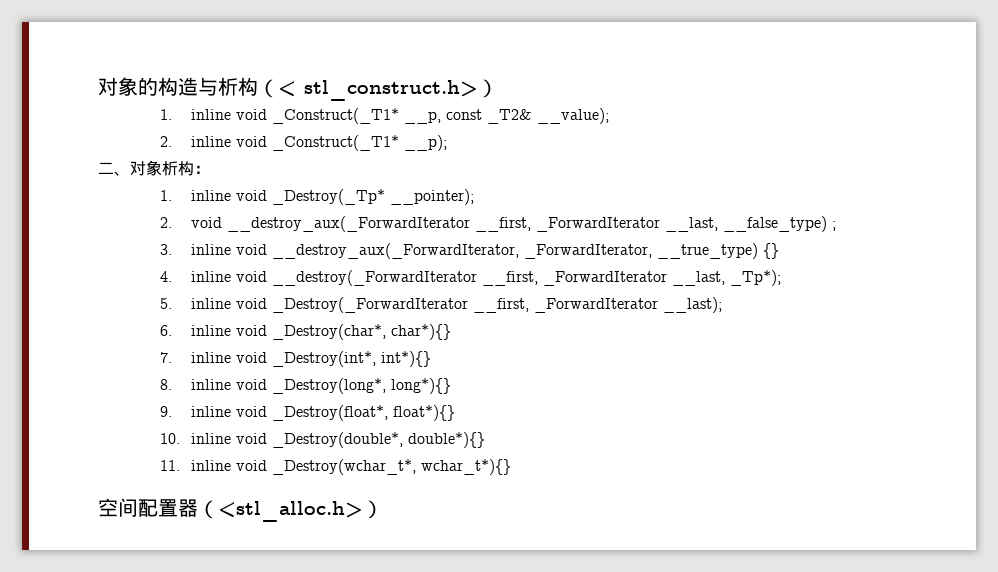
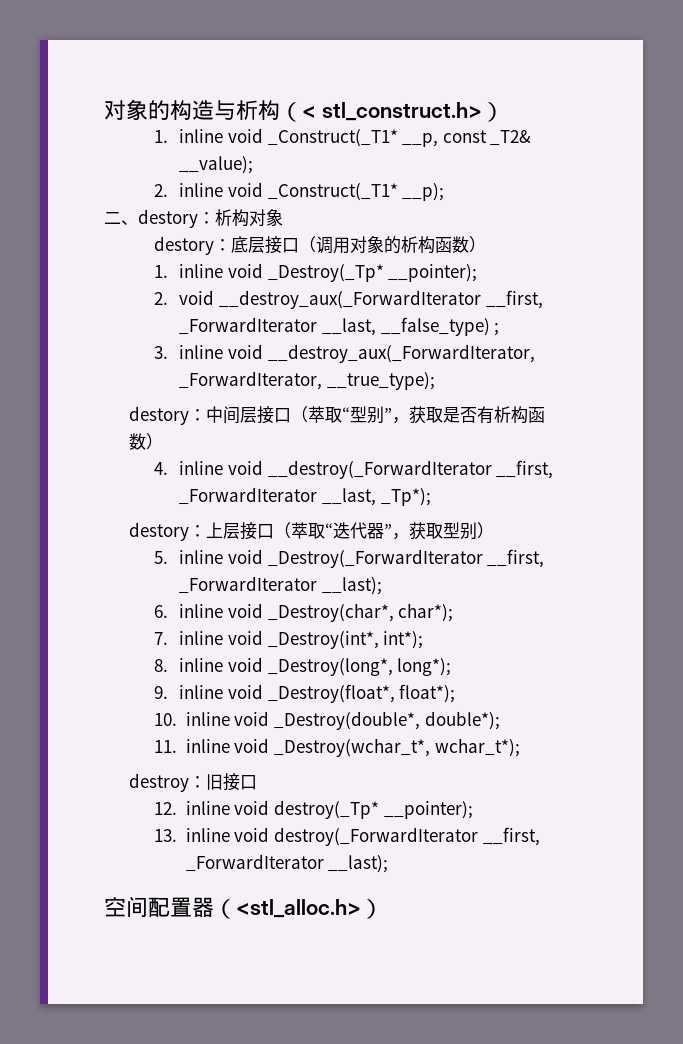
[130,160,210,176] 对象析构： -> [138,209,283,228] [154,236,487,255] destory：析构对象 // destory：底层接口（调用对象的析构函数）
[656,243,779,259] __true_type) {} -> [326,372,435,390] [129,406,546,425] [129,433,164,450] __true_type); // destory：中间层接口（萃取“型别”，获取是否有析构函数）
(781, 278) none -> [129,522,495,541] // destory：上层接口（萃取“迭代器”，获取型别）
[390,324,451,340] char*){} -> [398,603,454,622] char*);
[380,351,431,367] int*){} -> [383,631,424,649] int*);
[390,378,451,394] long*){} -> [397,658,452,676] long*);
[392,405,455,421] float*){} -> [399,684,456,703] float*);
[407,432,485,448] double*){} -> [424,711,500,730] double*);
[420,459,511,475] wchar_t*){} -> [434,738,520,757] [129,773,258,792] [154,800,473,819] [154,827,540,846] [185,854,389,873] wchar_t*); // destroy：旧接口 // 12. inline void destroy(_Tp* __pointer); // 13. inline void destroy(_ForwardIterator __first, _ForwardIterator __last);

